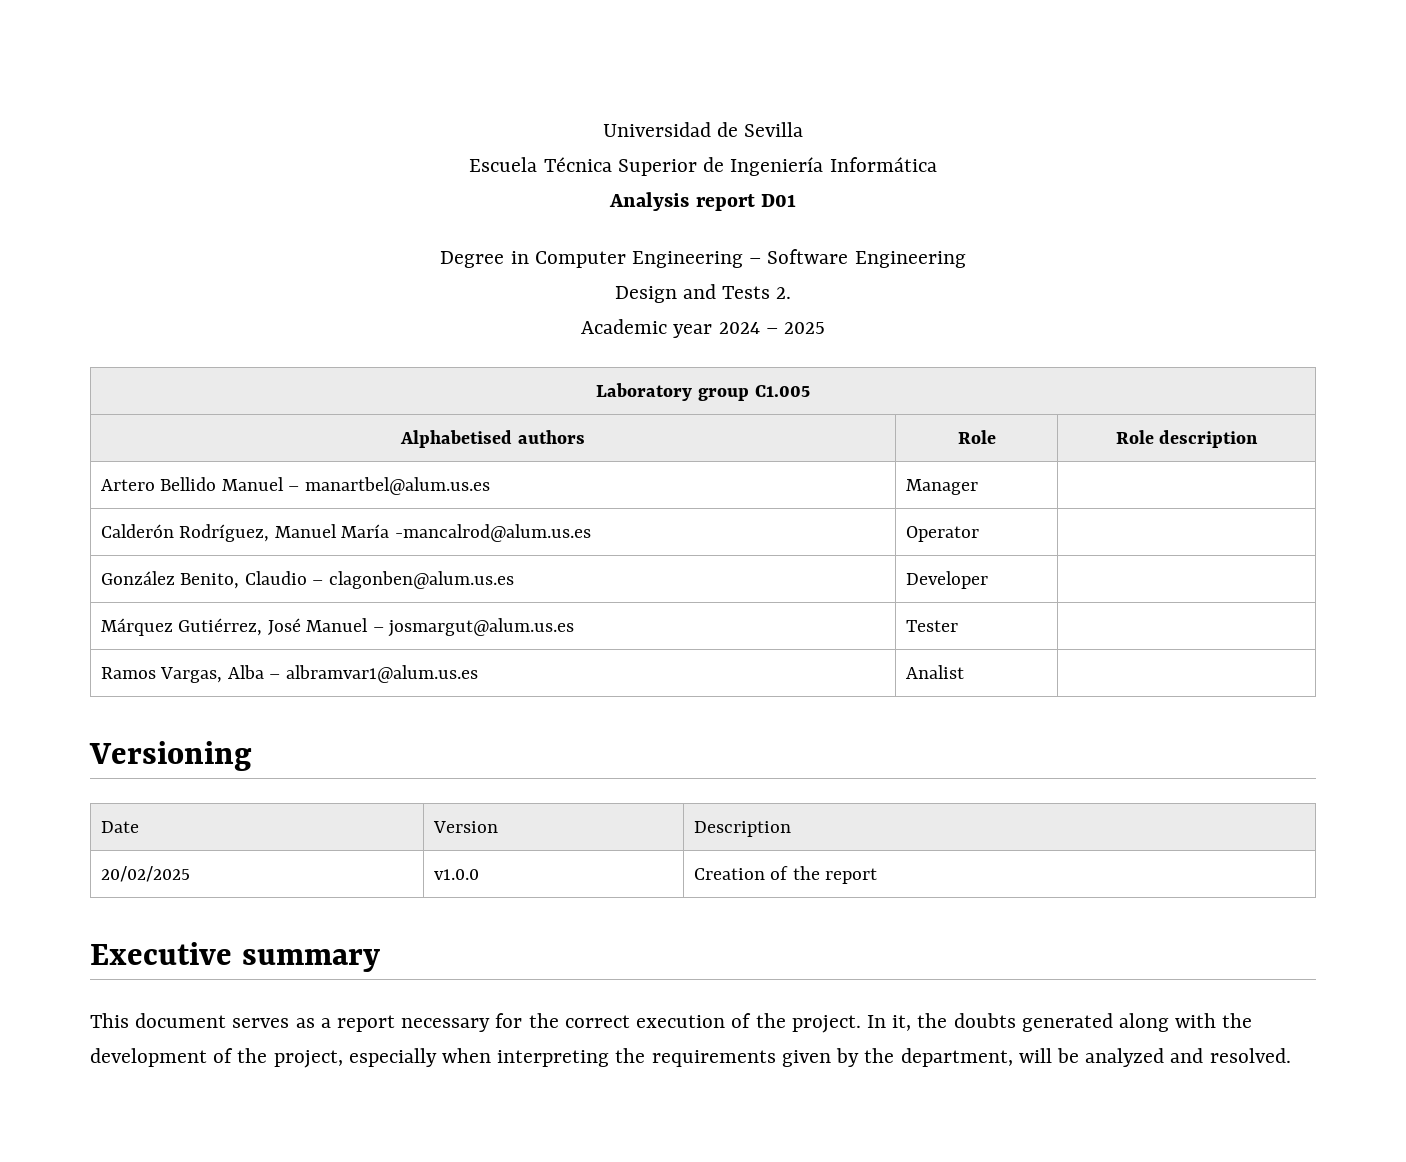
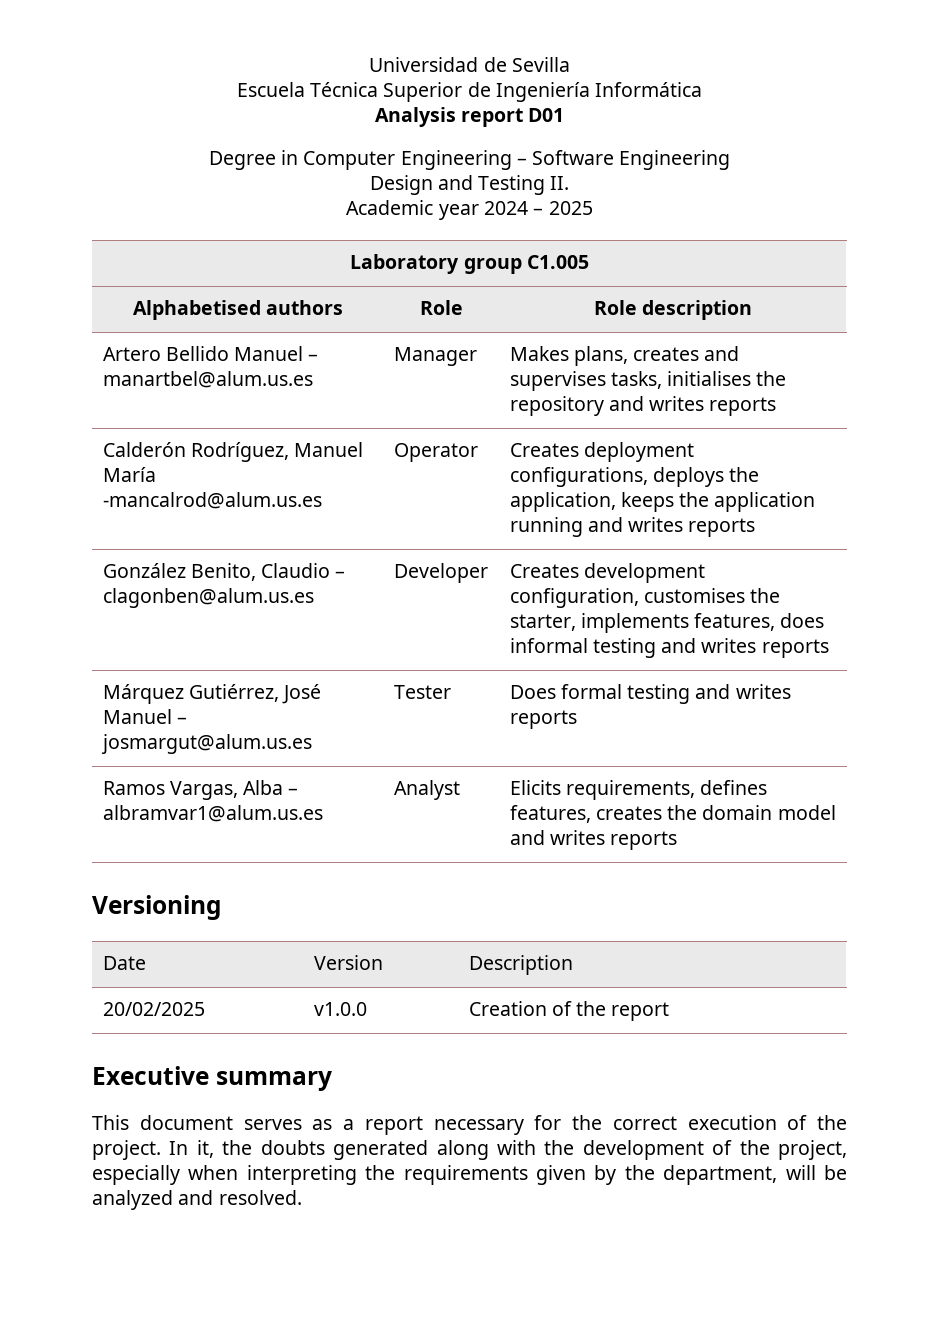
[722,286,792,299] Tests 2. -> [478,175,570,195] Testing II.
(978, 487) none -> [509,346,740,366] [509,371,787,391] [509,396,777,416] Makes plans, creates and supervises tasks, initialises the repository and writes reports
(979, 534) none -> [509,442,694,462] [509,467,760,487] [509,492,816,512] [509,517,756,537] Creates deployment configurations, deploys the application, keeps the application running and writes reports
(988, 580) none -> [509,563,705,583] [509,588,781,608] [509,613,825,633] [509,638,829,658] Creates development configuration, customises the starter, implements features, does informal testing and writes reports
(958, 626) none -> [509,684,791,704] [509,710,577,729] Does formal testing and writes reports
[905,665,964,679] Analist | -> [393,780,460,800] [509,780,768,800] [509,805,836,823] [509,830,678,850] Analyst | Elicits requirements, defines features, creates the domain model and writes reports

